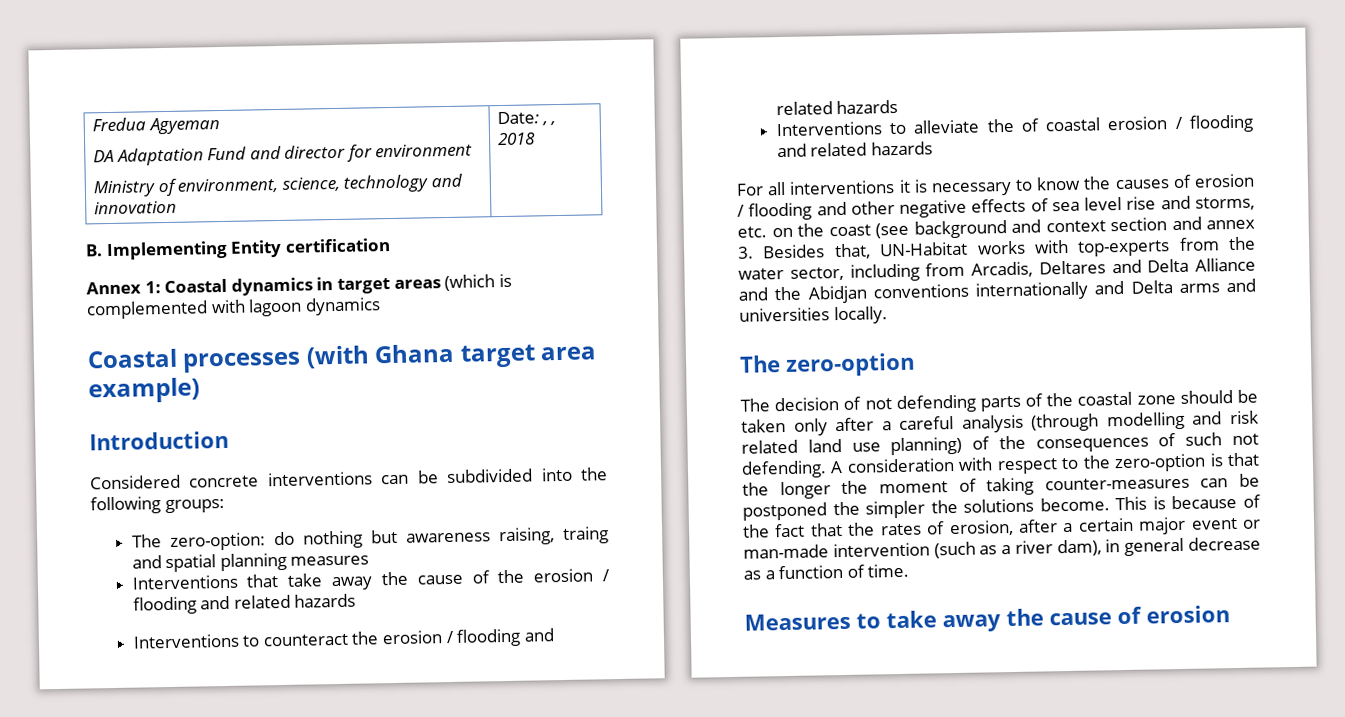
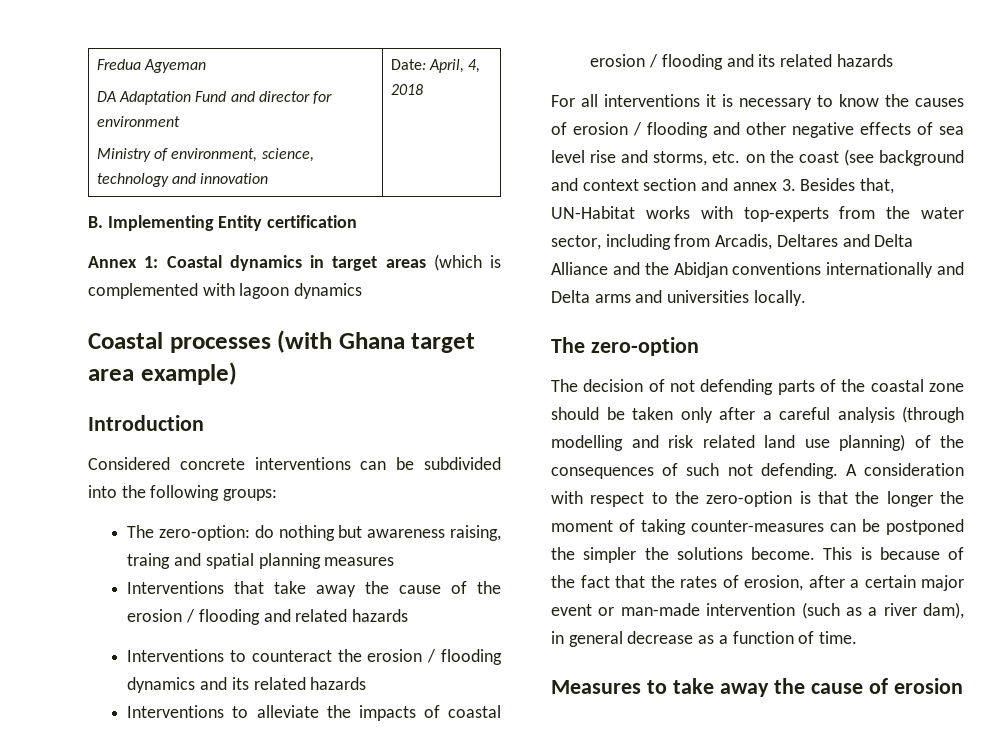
[541,121,557,126] , , -> [429,59,481,73] April, 4,
[523,628,555,642] and -> [127,677,249,693] dynamics and its
(1015, 125) none -> [358,705,416,721] impacts
(807, 150) none -> [758,54,776,67] its

